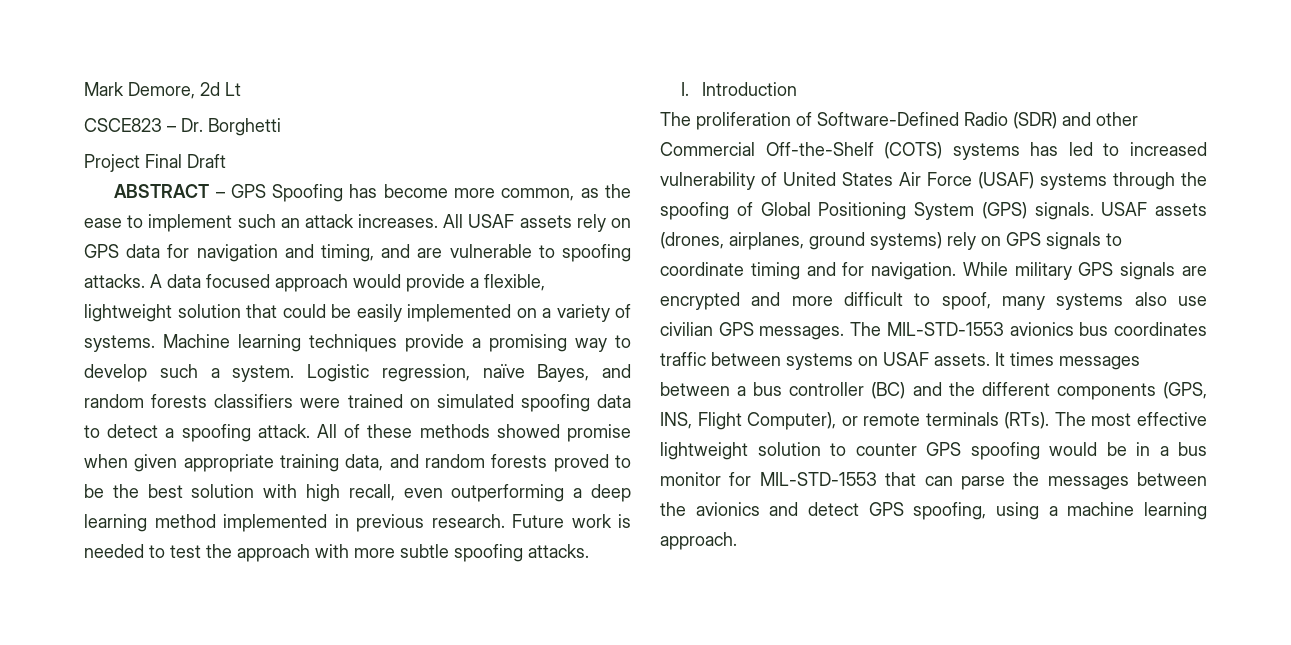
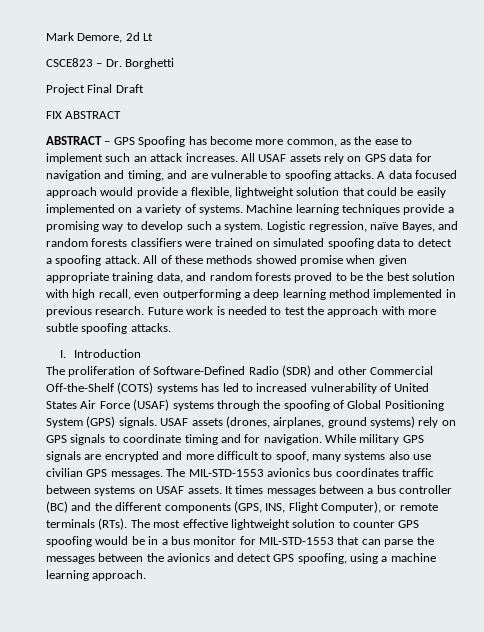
(226, 161) none -> [46,111,122,119] // FIX ABSTRACT

